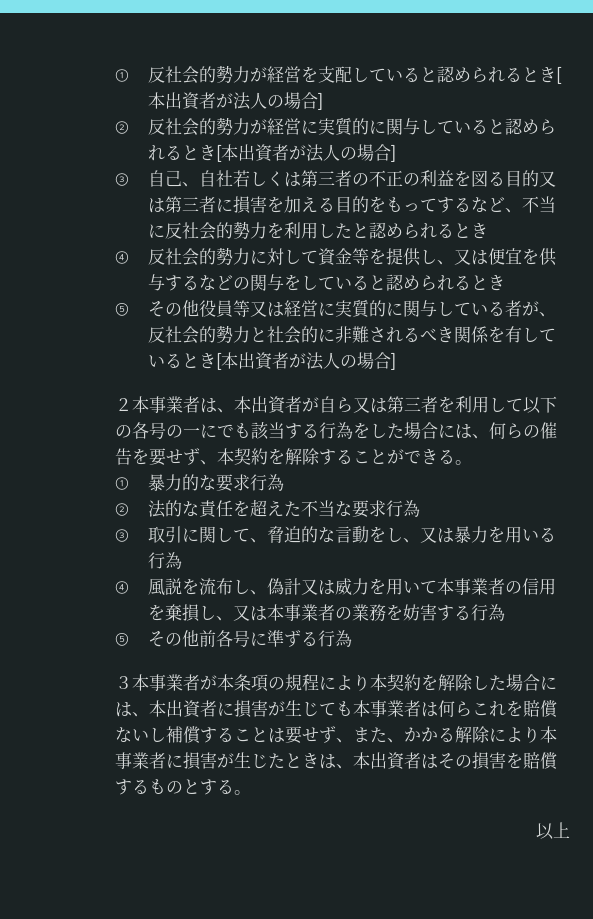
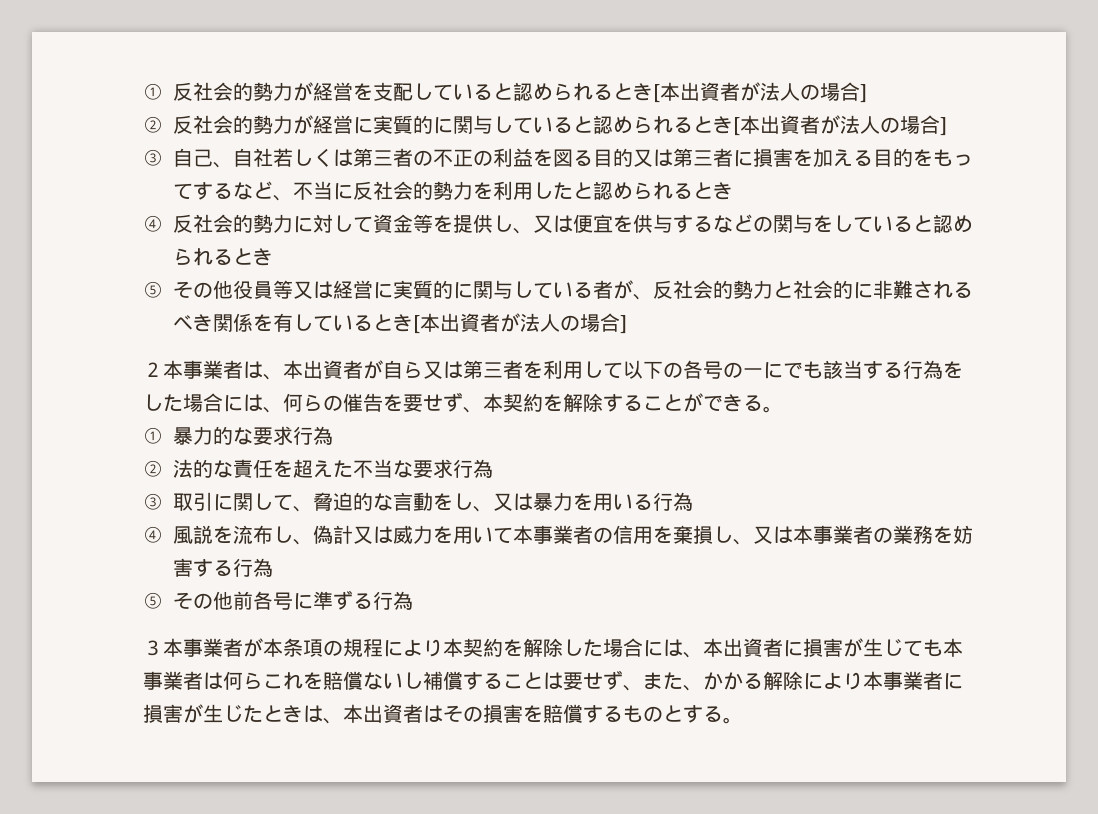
[536,822,570,840] // 以上 -> (744, 720) none

